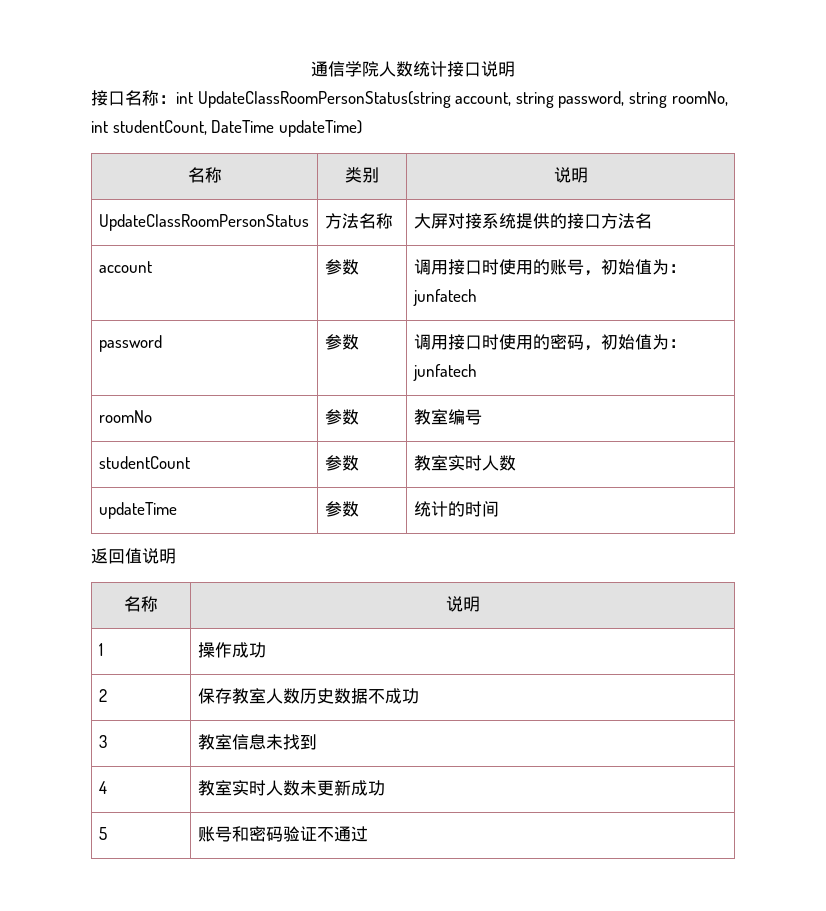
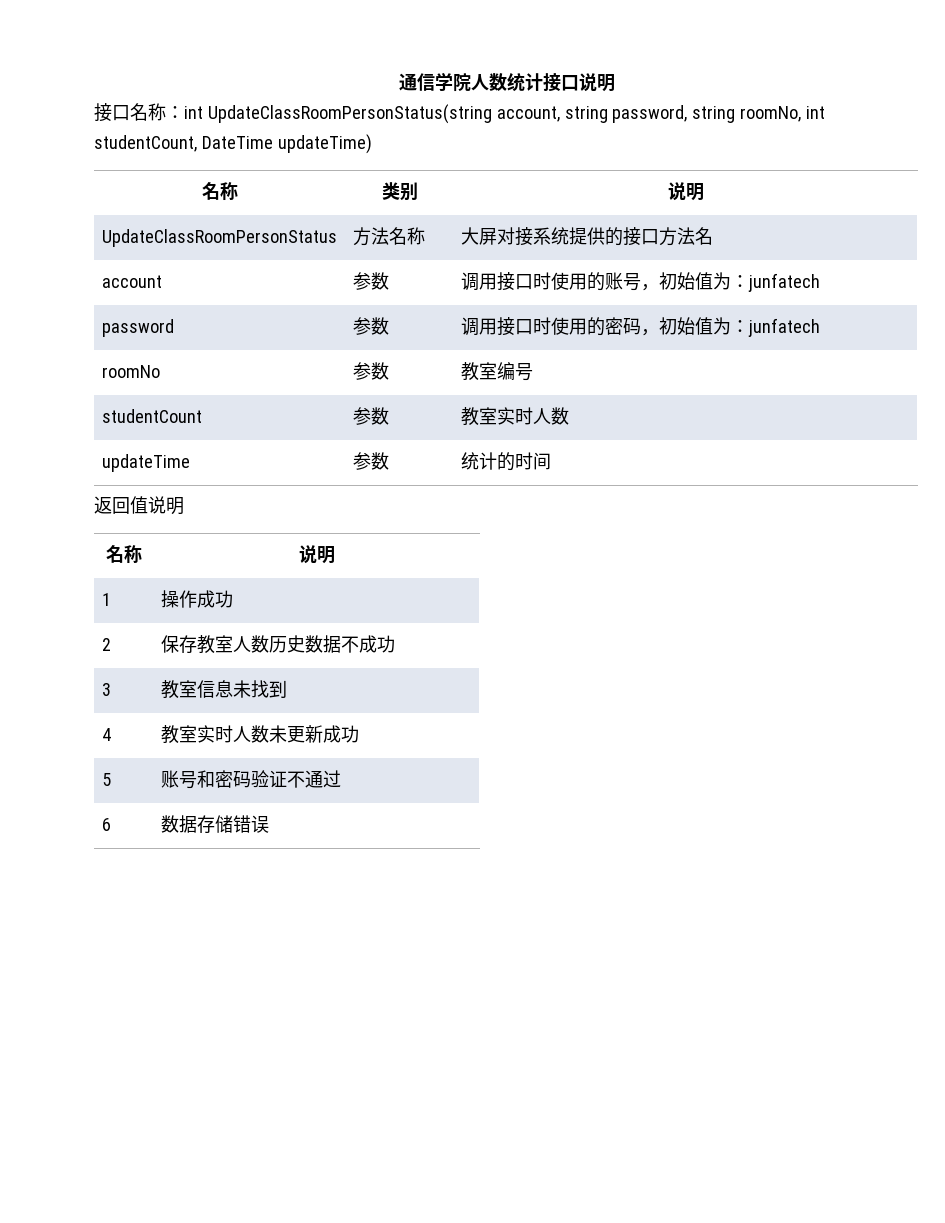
(368, 834) none -> [101,818,111,831] [160,815,269,833] // 6 | 数据存储错误

